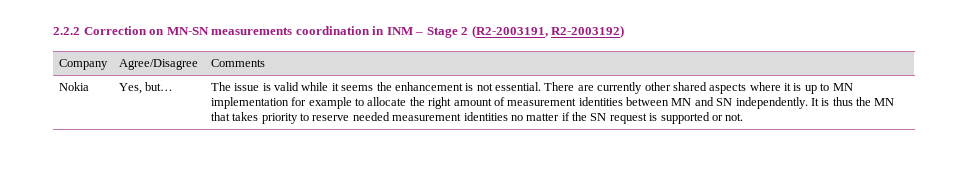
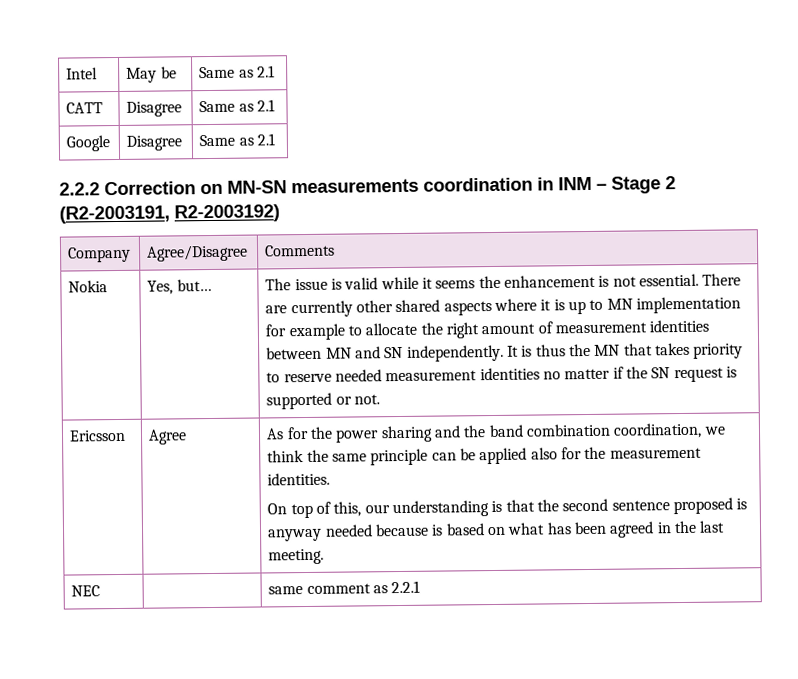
(53, 31) none -> [66,67,99,80] [126,66,177,83] [199,65,276,79] [66,102,104,114] [126,101,183,117] [199,99,276,113] [66,135,111,152] [126,135,183,151] [199,133,276,147] Intel | May be | Same as 2.1 // CATT | Disagree | Same as 2.1 // Google | Disagree | Same as 2.1 //
(744, 117) none -> [69,429,127,442] [148,429,188,445] [266,422,726,443] [267,446,702,466] [267,472,331,486] [267,497,748,519] [268,520,726,542] [268,548,325,565] [71,585,101,597] [268,580,421,595] // Ericsson | Agree | As for the power sharing and the band combination coordination, we think the same principle can be applied also for the measurement identities. // On top of this, our understanding is that the second sentence proposed is anyway needed because is based on what has been agreed in the last meeting. // NEC | | same comment as 2.2.1

